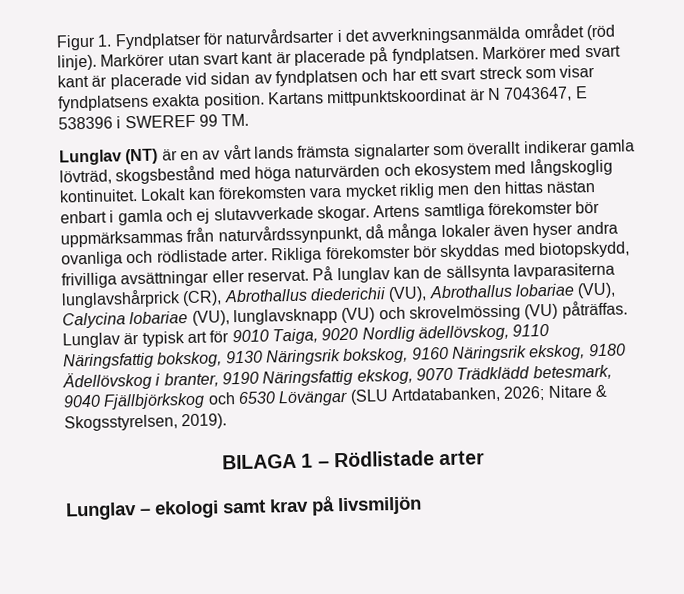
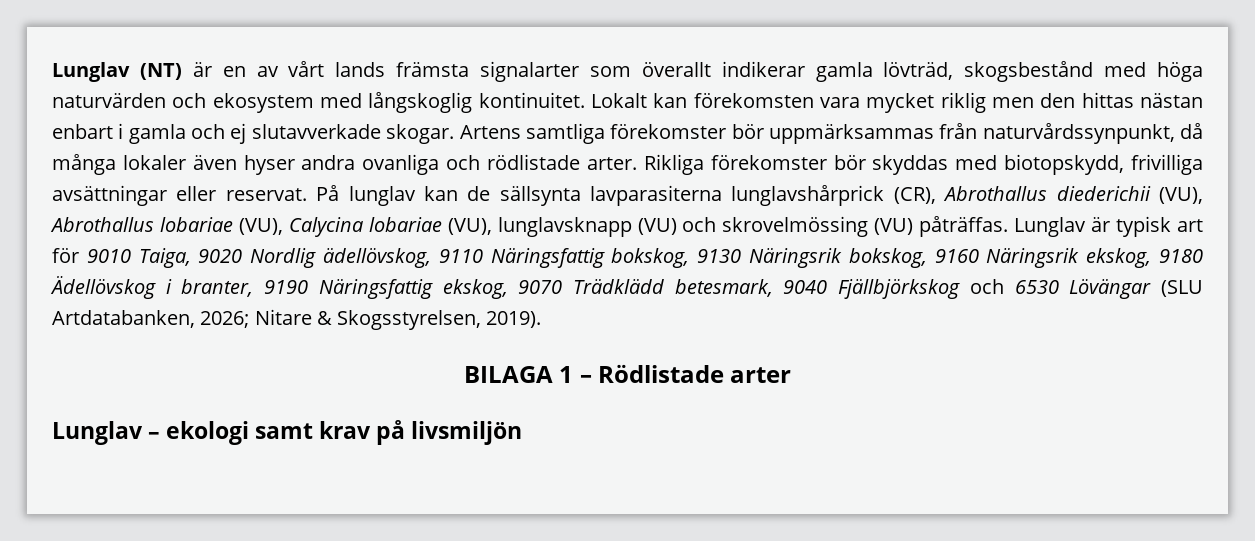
[56,23,616,51] [57,45,621,71] [57,65,596,90] [58,86,588,112] [58,113,250,130] Figur 1. Fyndplatser för naturvårdsarter i det avverkningsanmälda området (röd linje). Markörer utan svart kant är placerade på fyndplatsen. Markörer med svart kant är placerade vid sidan av fyndplatsen och har ett svart streck som visar fyndplatsens exakta position. Kartans mittpunktskoordinat är N 7043647, E 538396 i SWEREF 99 TM. // -> (52, 72) none

